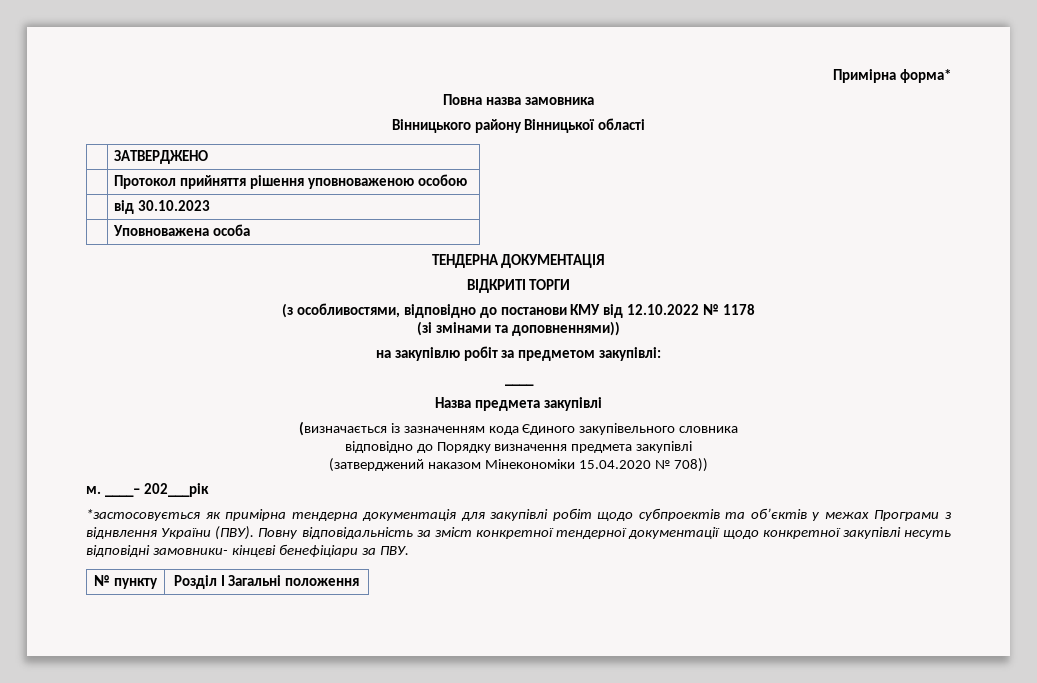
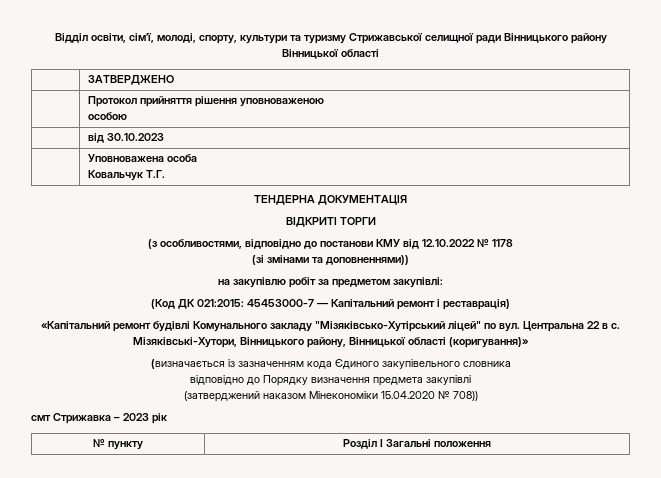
[833,69,951,83] [443,94,594,105] Примірна форма* // Повна назва замовника // -> [54,33,501,44] Відділ освіти, сім’ї, молоді, спорту, культури та туризму Стрижавської селищної ради
(414, 183) none -> (324, 102) //
(250, 230) none -> [87,170,165,181] // Ковальчук Т.Г.
[504,383,534,386] [435,397,602,411] ____ // Назва предмета закупівлі -> [151,299,510,310] [41,321,620,332] [133,337,529,348] (Код ДК 021:2015: 45453000-7 — Капітальний ремонт і реставрація) // «Капітальний ремонт будівлі Комунального закладу "Мізяківсько-Хутірський ліцей" по вул. Центральна 22 в с. Мізяківські-Хутори, Вінницького району, Вінницької області (коригування)»
[86,483,209,497] [86,508,951,521] [86,526,952,540] [86,544,409,557] м. ____– 202___рік // *застосовується як примірна тендерна документація для закупівлі робіт щодо субпроектів та об’єктів у межах Програми з віднвлення України (ПВУ). Повну відповідальність за зміст конкретної тендерної документації щодо конкретної закупівлі несуть відповідні замовники- кінцеві бенефіціари за ПВУ. -> [31,413,167,424] смт Стрижавка – 2023 рік

